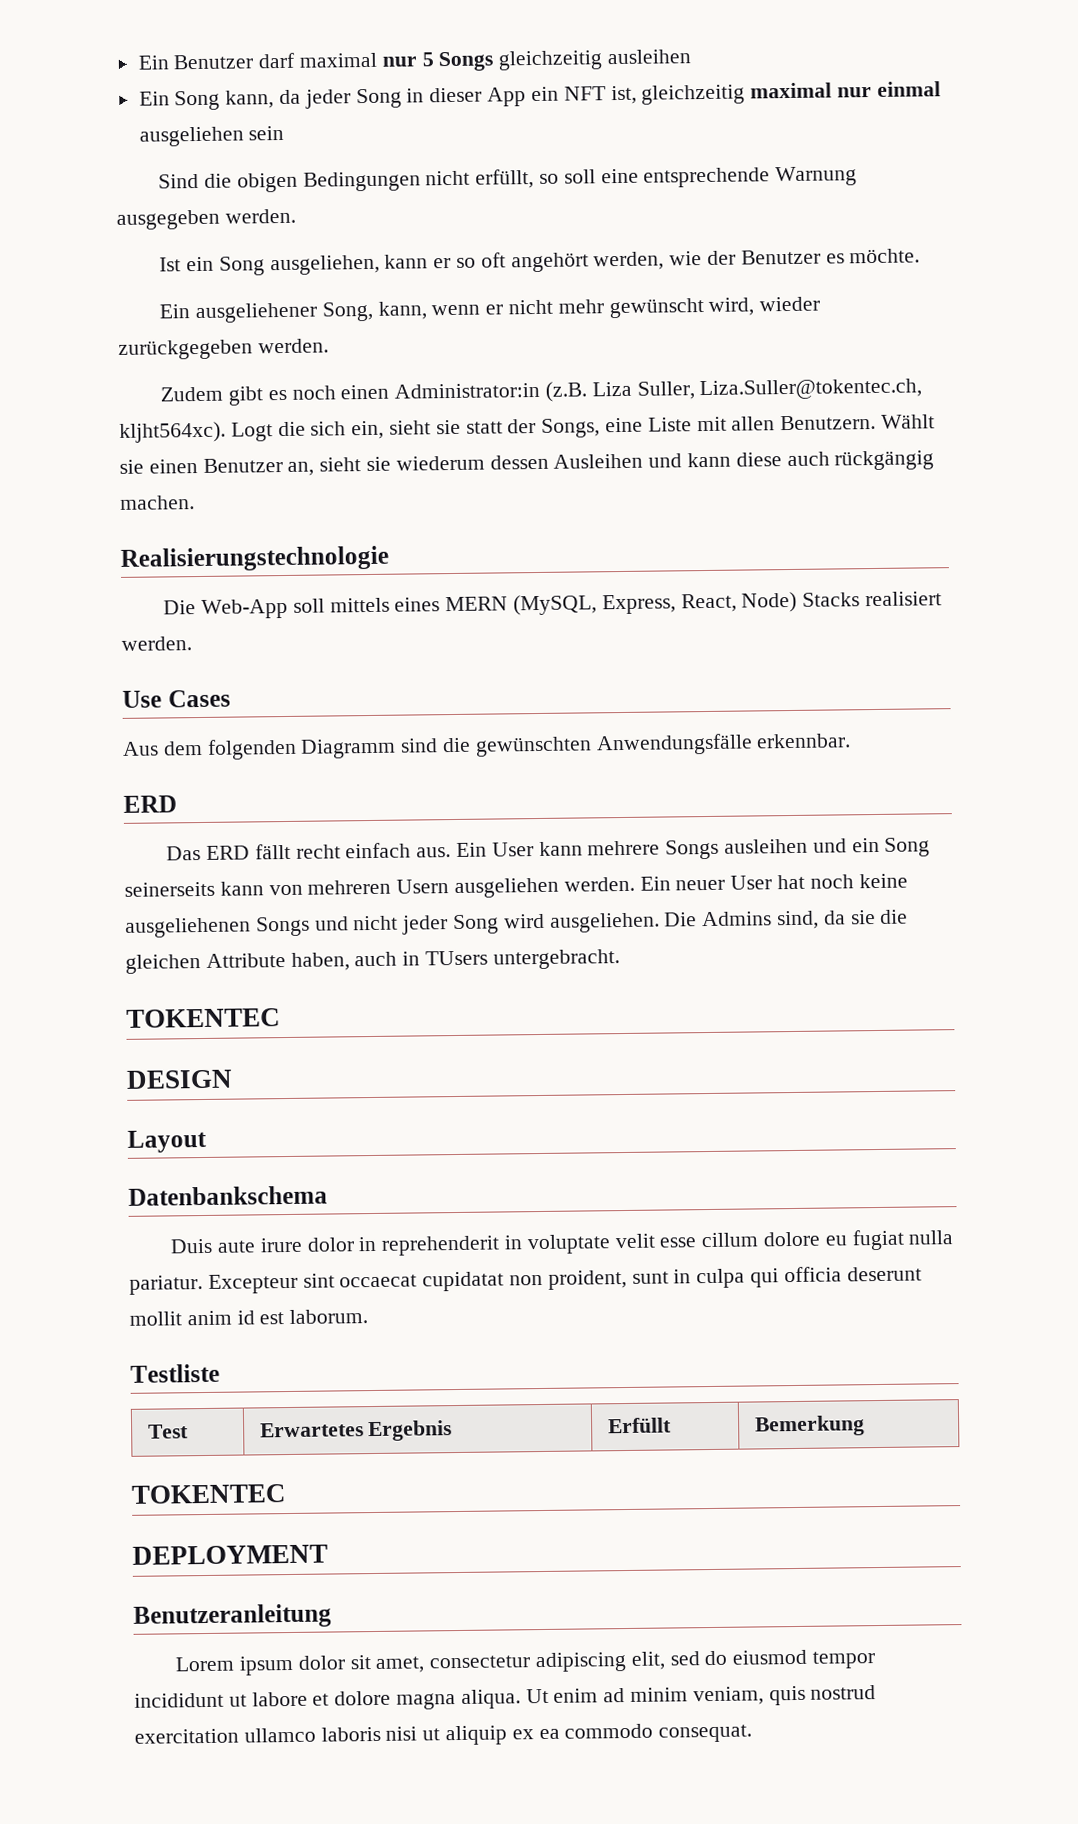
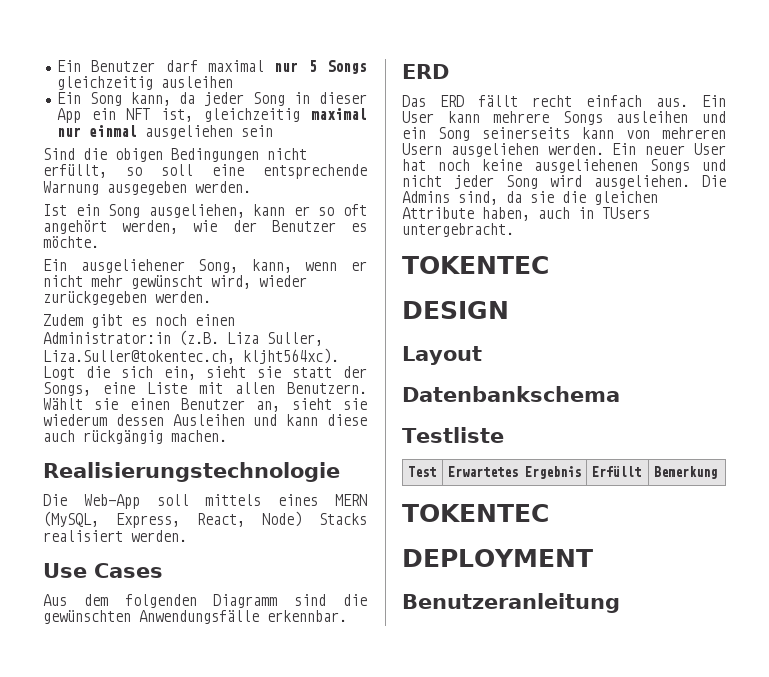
[170,1229,954,1256] [129,1266,922,1295] [129,1309,369,1326] // Duis aute irure dolor in reprehenderit in voluptate velit esse cillum dolore eu fugiat nulla pariatur. Excepteur sint occaecat cupidatat non proident, sunt in culpa qui officia deserunt mollit anim id est laborum. -> (620, 394) none
[175,1649,876,1676] [134,1685,877,1710] [134,1723,753,1746] // Lorem ipsum dolor sit amet, consectetur adipiscing elit, sed do eiusmod tempor incididunt ut labore et dolore magna aliqua. Ut enim ad minim veniam, quis nostrud exercitation ullamco laboris nisi ut aliquip ex ea commodo consequat. -> (620, 603) none

